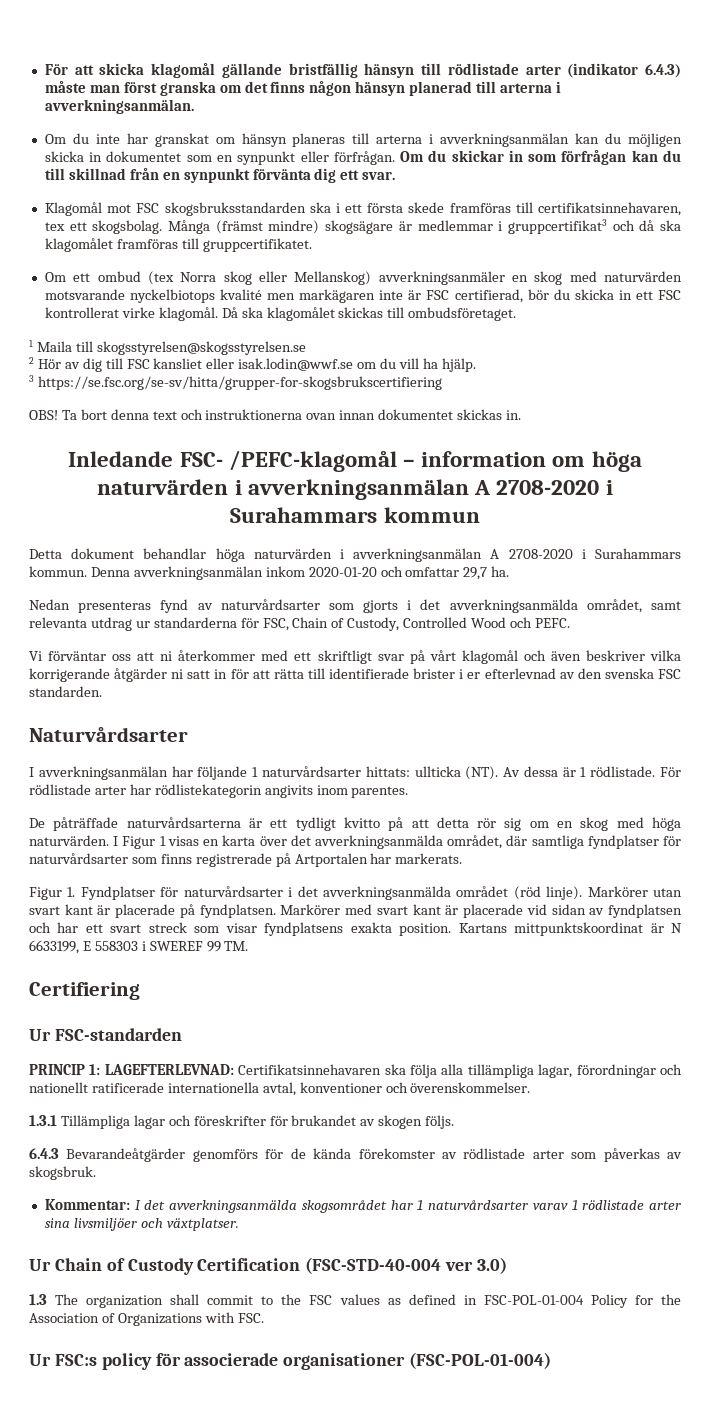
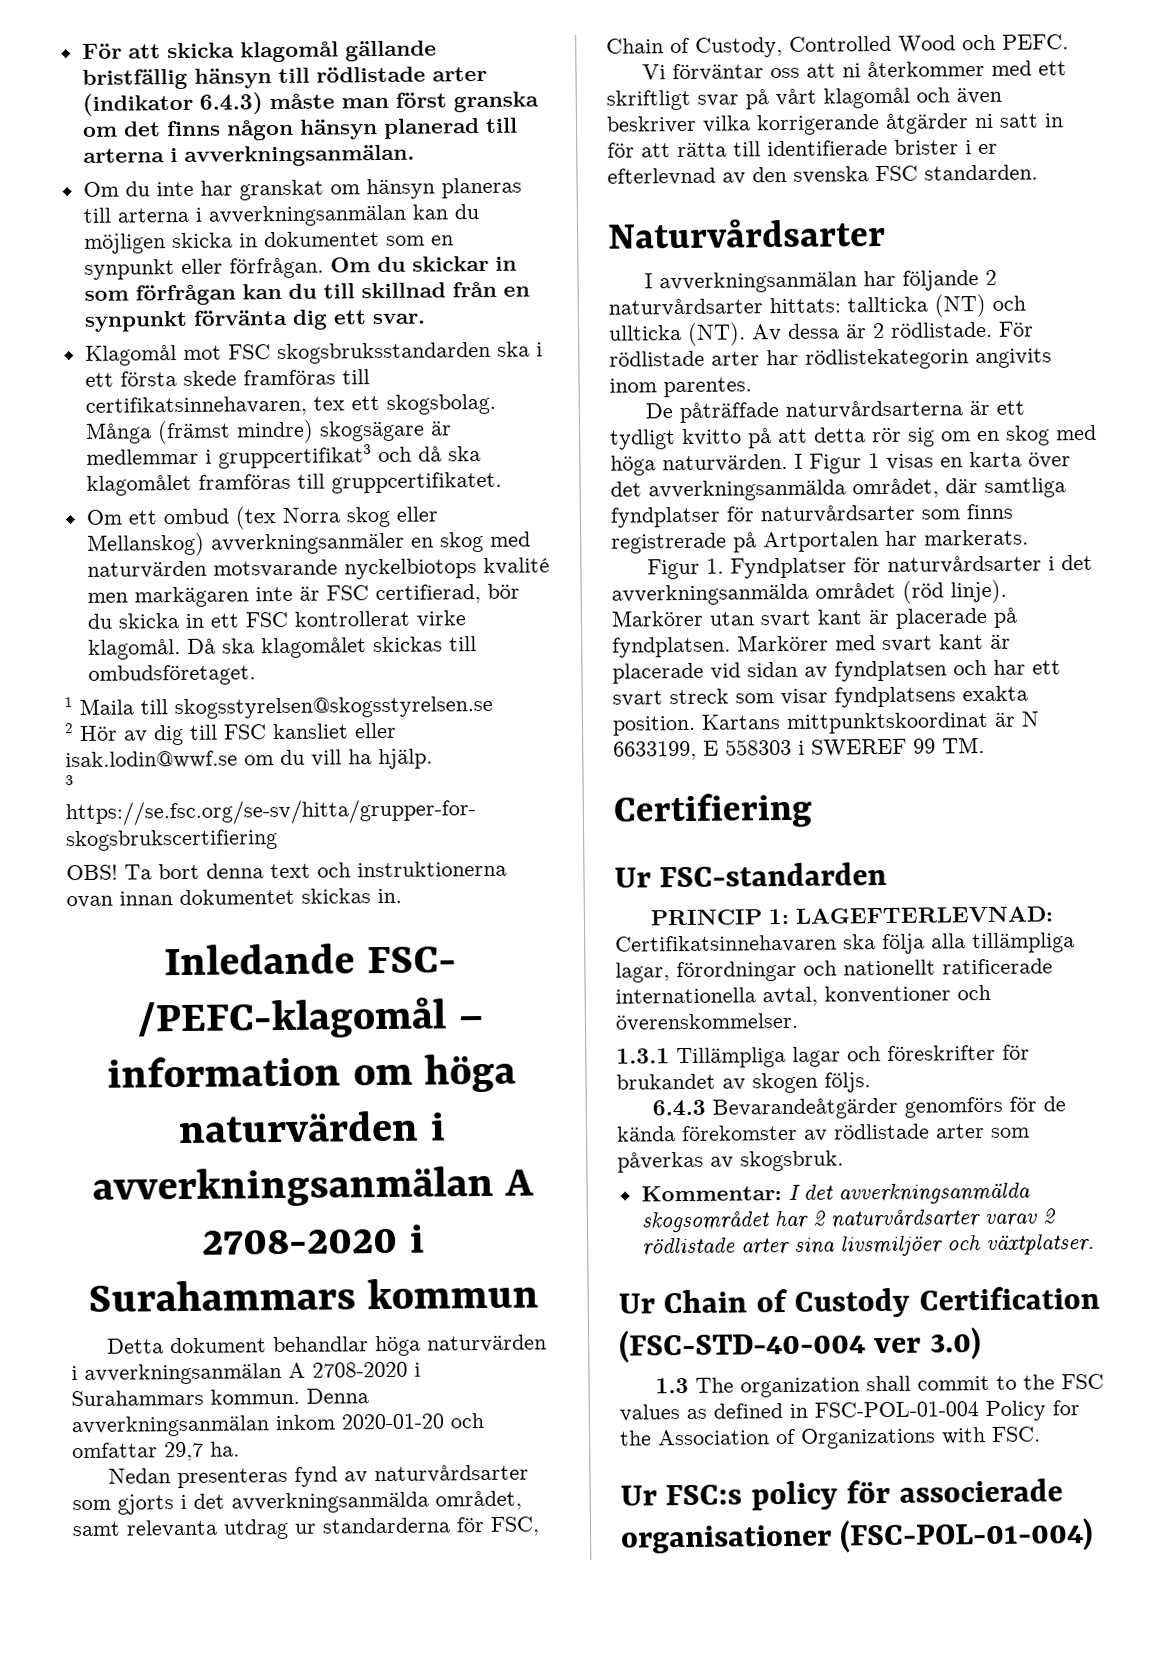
[252,767,259,777] 1 -> [984,269,997,285] 2
(410, 771) none -> [847,293,1026,318] tallticka (NT) och
[580,767,587,777] 1 -> [873,322,885,339] 2
[417,1200,424,1210] 1 -> [811,1210,826,1226] 2
[571,1200,578,1210] 1 -> [1041,1208,1056,1224] 2

